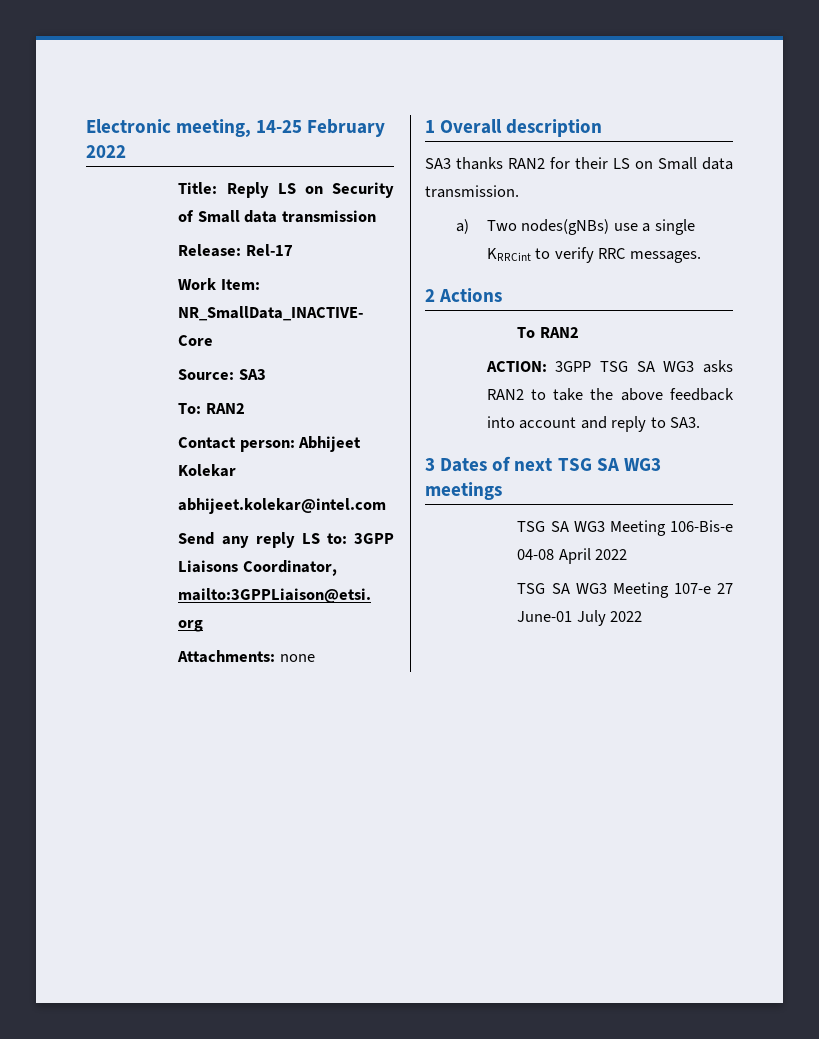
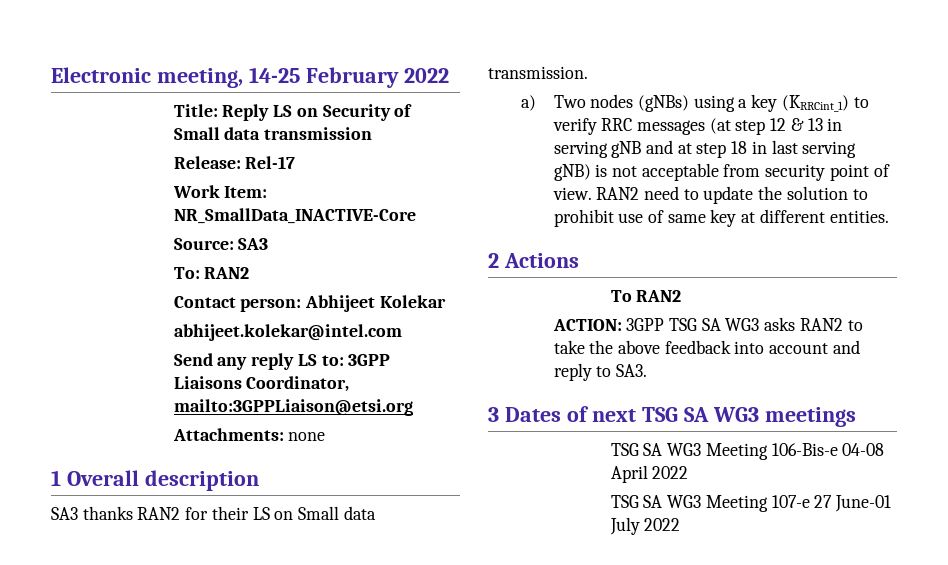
[521,219,695,235] [486,247,701,263] nodes(gNBs) use a single KRRCint to verify RRC messages. -> [590,94,869,112] [552,118,843,135] [553,140,857,158] [553,163,890,181] [552,186,868,204] [553,209,889,227] nodes (gNBs) using a key (KRRCint_1) to verify RRC messages (at step 12 & 13 in serving gNB and at step 18 in last serving gNB) is not acceptable from security point of view. RAN2 need to update the solution to prohibit use of same key at different entities.

